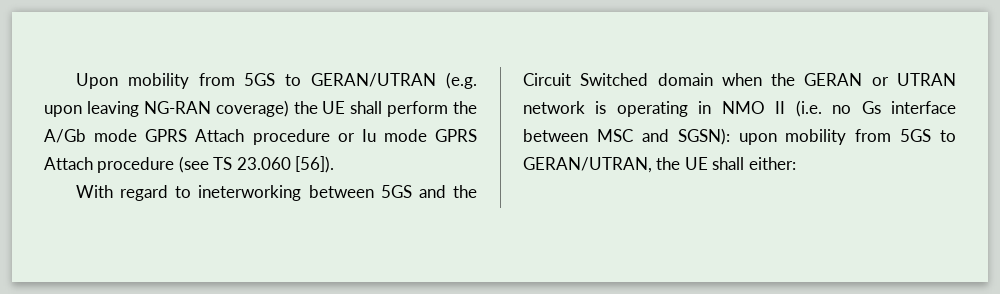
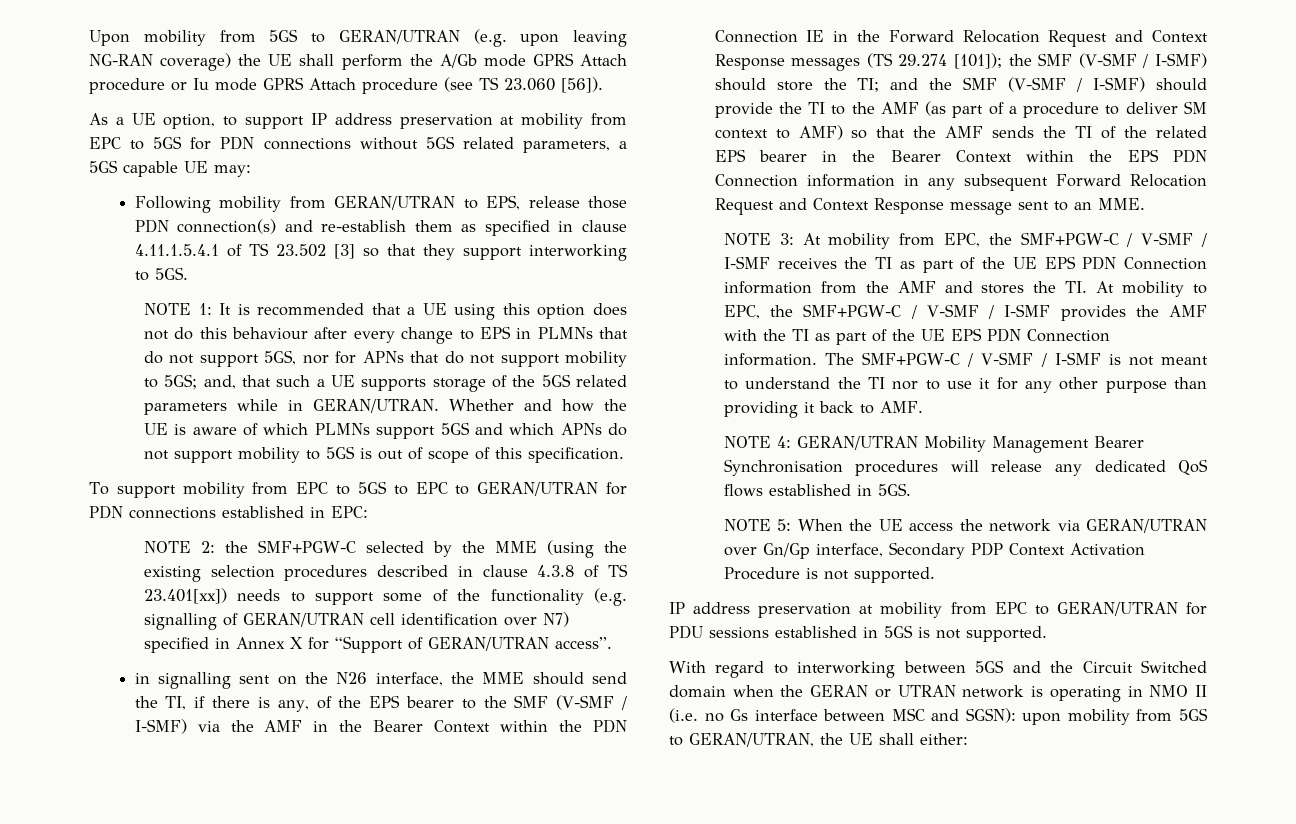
(335, 164) none -> [89,113,627,129] [89,136,628,153] [89,160,251,177] [134,195,627,213] [134,219,627,236] [134,243,627,261] [134,267,188,281] [143,303,627,320] [143,326,628,344] [143,350,628,367] [143,374,627,392] [143,399,627,415] [143,422,627,439] [143,446,624,463] [89,481,627,498] [89,505,368,519] [143,540,627,558] [143,564,628,582] [143,588,627,606] [143,612,569,630] [143,636,612,653] [134,672,627,689] [134,695,628,712] [134,719,627,734] [714,30,1208,47] [714,53,1207,71] [714,77,1207,92] [714,101,1207,118] [714,125,1207,140] [714,149,1207,163] [714,174,1207,191] [714,198,1145,215] [723,232,1207,249] [723,256,1207,273] [723,281,1207,297] [723,304,1207,321] [723,328,1110,345] [723,352,1209,367] [723,377,1207,393] [723,401,923,418] [723,436,1144,453] [723,459,1208,476] [723,483,911,497] [723,519,1207,533] [723,542,1145,559] [723,567,935,583] [669,602,1207,618] [669,625,1047,642] // As a UE option, to support IP address preservation at mobility from EPC to 5GS for PDN connections without 5GS related parameters, a 5GS capable UE may: // Following mobility from GERAN/UTRAN to EPS, release those PDN connection(s) and re-establish them as specified in clause 4.11.1.5.4.1 of TS 23.502 [3] so that they support interworking to 5GS. // NOTE 1: It is recommended that a UE using this option does not do this behaviour after every change to EPS in PLMNs that do not support 5GS, nor for APNs that do not support mobility to 5GS; and, that such a UE supports storage of the 5GS related parameters while in GERAN/UTRAN. Whether and how the UE is aware of which PLMNs support 5GS and which APNs do not support mobility to 5GS is out of scope of this specification. // To support mobility from EPC to 5GS to EPC to GERAN/UTRAN for PDN connections established in EPC: // NOTE 2: the SMF+PGW-C selected by the MME (using the existing selection procedures described in clause 4.3.8 of TS 23.401[xx]) needs to support some of the functionality (e.g. signalling of GERAN/UTRAN cell identification over N7) specified in Annex X for “Support of GERAN/UTRAN access”. // in signalling sent on the N26 interface, the MME should send the TI, if there is any, of the EPS bearer to the SMF (V-SMF / I-SMF) via the AMF in the Bearer Context within the PDN Connection IE in the Forward Relocation Request and Context Response messages (TS 29.274 [101]); the SMF (V-SMF / I-SMF) should store the TI; and the SMF (V-SMF / I-SMF) should provide the TI to the AMF (as part of a procedure to deliver SM context to AMF) so that the AMF sends the TI of the related EPS bearer in the Bearer Context within the EPS PDN Connection information in any subsequent Forward Relocation Request and Context Response message sent to an MME. // NOTE 3: At mobility from EPC, the SMF+PGW-C / V-SMF / I-SMF receives the TI as part of the UE EPS PDN Connection information from the AMF and stores the TI. At mobility to EPC, the SMF+PGW-C / V-SMF / I-SMF provides the AMF with the TI as part of the UE EPS PDN Connection information. The SMF+PGW-C / V-SMF / I-SMF is not meant to understand the TI nor to use it for any other purpose than providing it back to AMF. // NOTE 4: GERAN/UTRAN Mobility Management Bearer Synchronisation procedures will release any dedicated QoS flows established in 5GS. // NOTE 5: When the UE access the network via GERAN/UTRAN over Gn/Gp interface, Secondary PDP Context Activation Procedure is not supported. // IP address preservation at mobility from EPC to GERAN/UTRAN for PDU sessions established in 5GS is not supported.
[198,185,302,201] ineterworking -> [797,661,896,678] interworking

